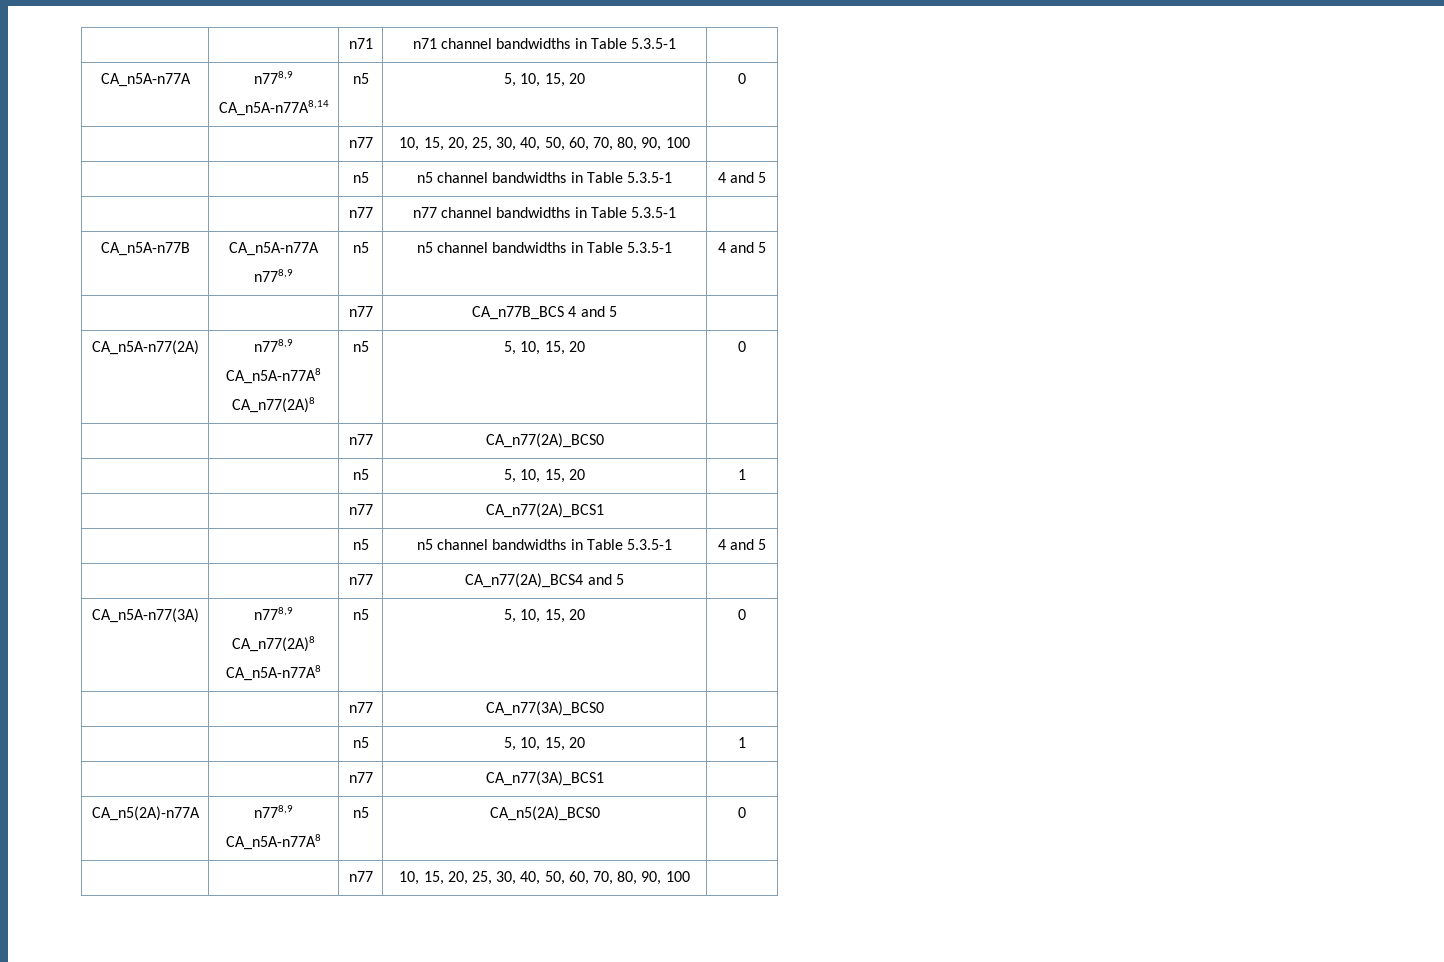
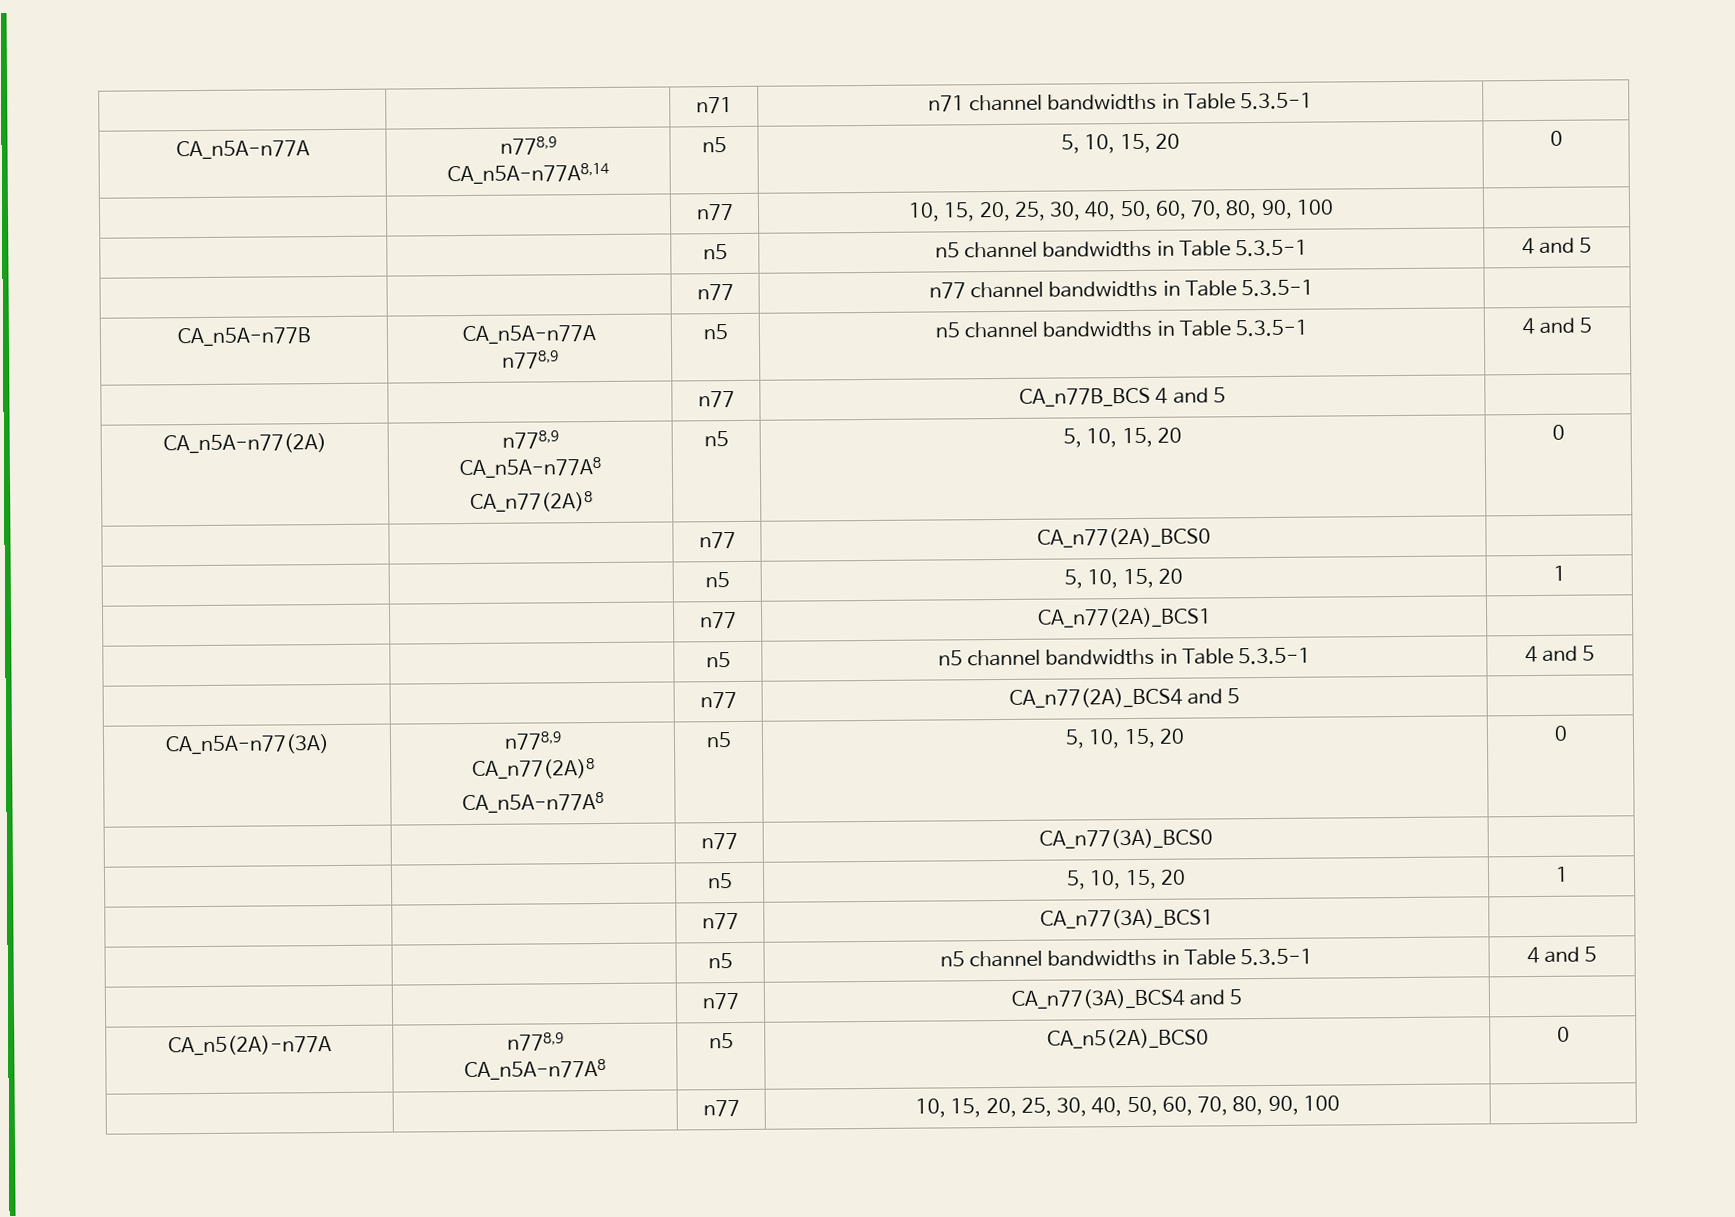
(604, 778) none -> [707,953,733,969] [939,948,1314,968] [1526,946,1598,964] [701,992,740,1010] [1010,988,1243,1009] // | | n5 | n5 channel bandwidths in Table 5.3.5-1 | 4 and 5 // | | n77 | CA_n77(3A)_BCS4 and 5 |

